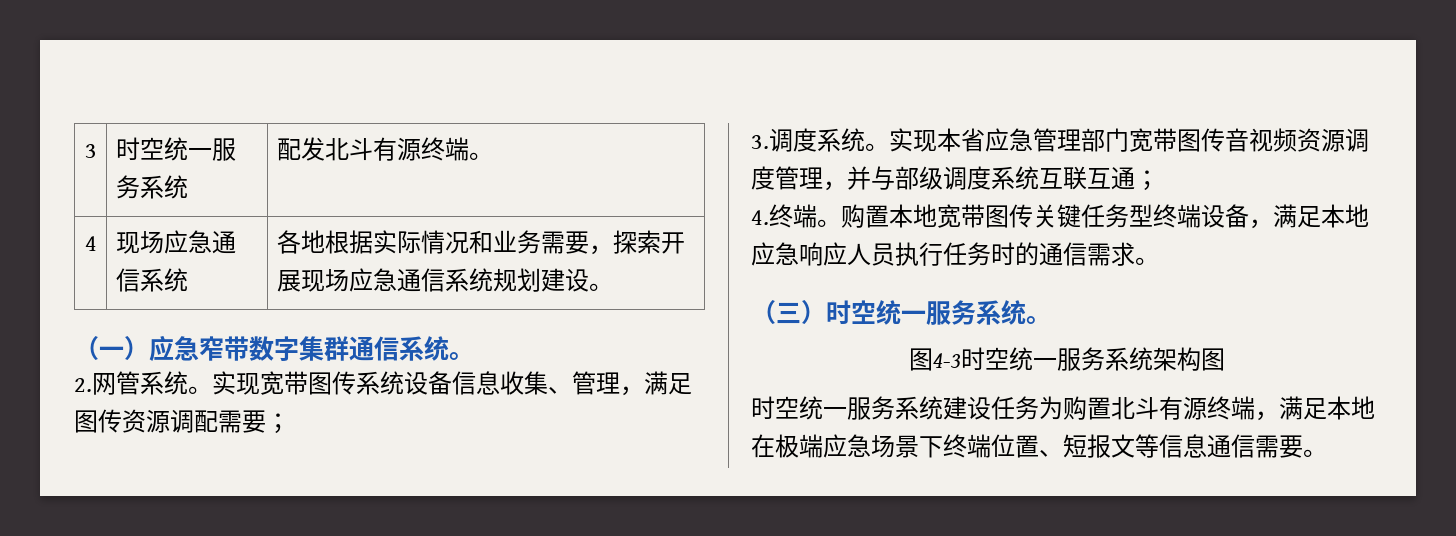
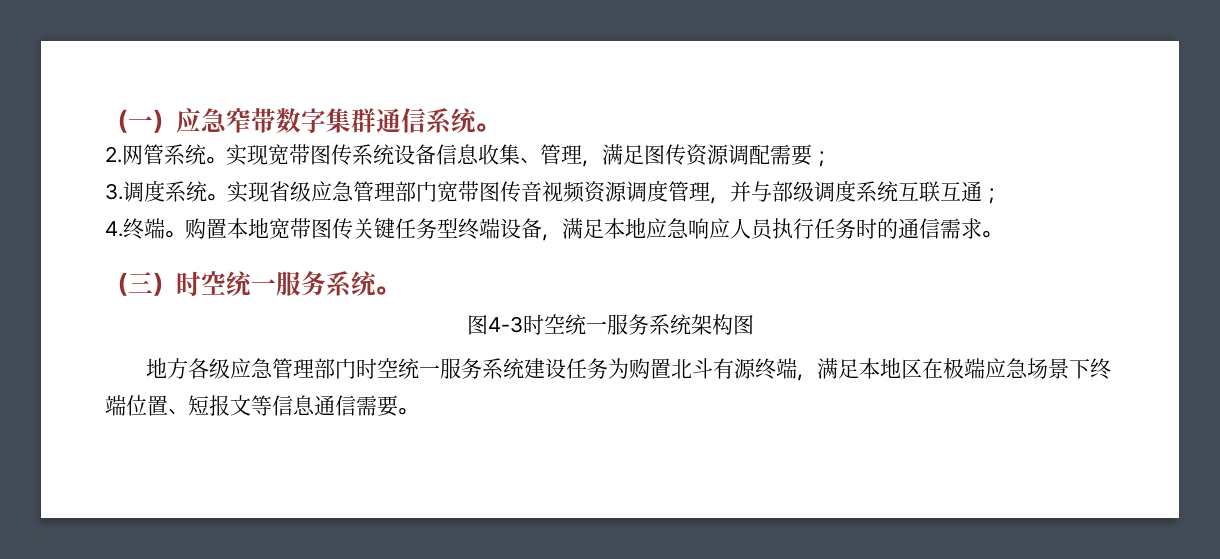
[84,144,97,158] [115,137,236,161] [115,175,188,199] [276,137,493,161] [84,236,97,251] [115,230,236,254] [115,268,188,292] [276,230,685,255] [276,268,613,292] 3 | 时空统一服务系统 | 配发北斗有源终端。 // 4 | 现场应急通信系统 | 各地根据实际情况和业务需要，探索开展现场应急通信系统规划建设。 // -> (105, 121) none
[937,128,985,152] 本省 -> [269,181,311,202] 省级
(1225, 359) none -> [145,358,356,379] 地方各级应急管理部门
(1375, 407) none -> [900,359,922,379] 区

